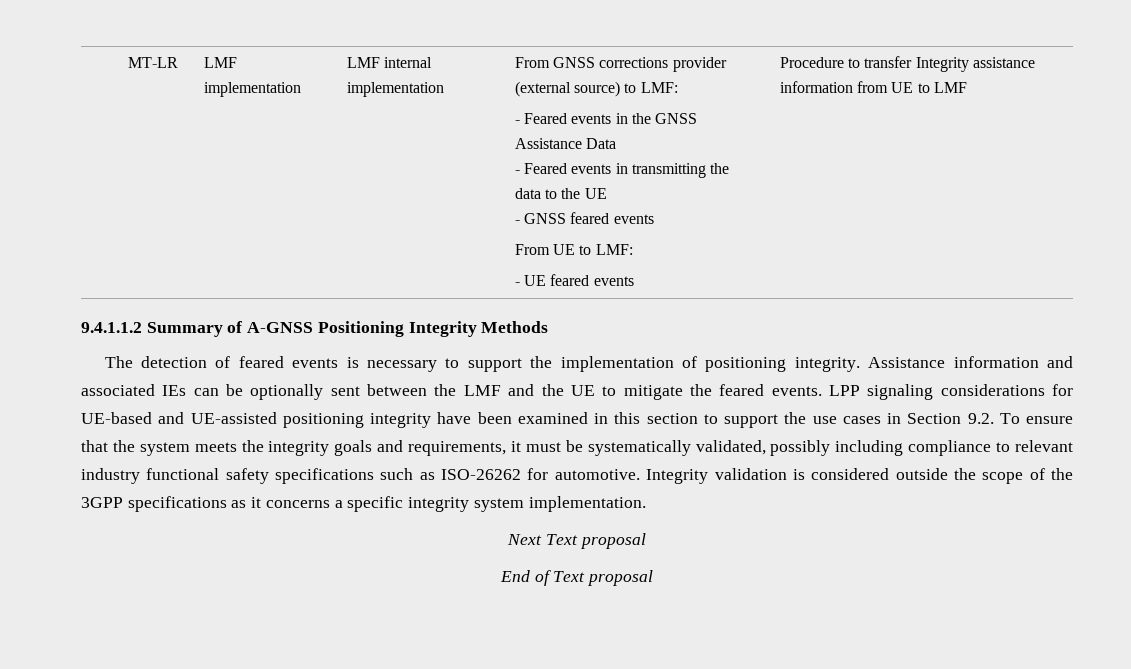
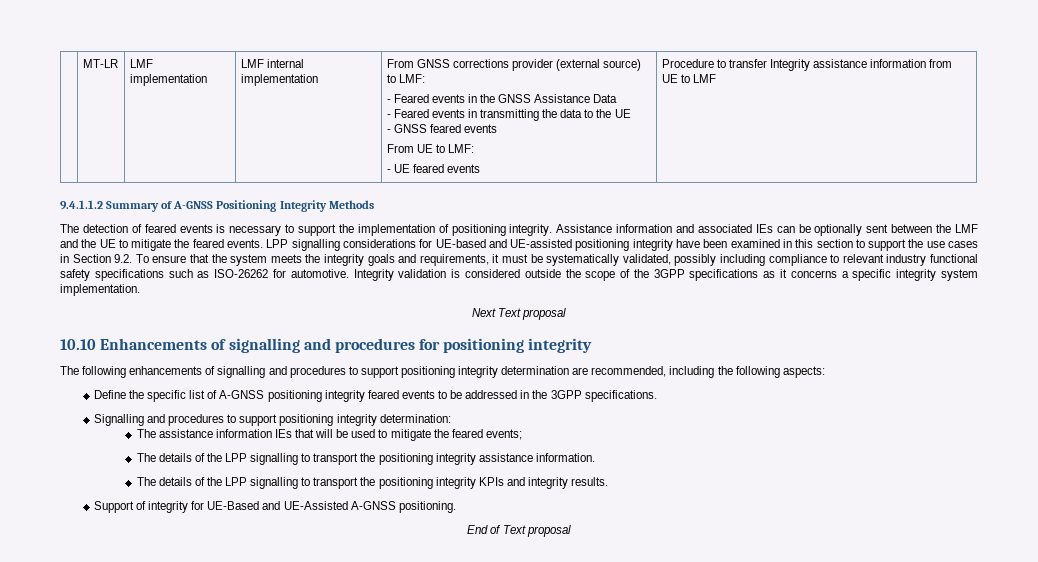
[867,384,934,400] signaling -> [291,239,340,251] signalling
(646, 541) none -> [60,338,593,353] [60,366,825,378] [93,390,657,402] [93,414,451,426] [136,429,522,441] [136,453,595,465] [136,477,609,489] [93,501,456,513] // 10.10 Enhancements of signalling and procedures for positioning integrity // The following enhancements of signalling and procedures to support positioning integrity determination are recommended, including the following aspects: // Define the specific list of A-GNSS positioning integrity feared events to be addressed in the 3GPP specifications. // Signalling and procedures to support positioning integrity determination: // The assistance information IEs that will be used to mitigate the feared events; // The details of the LPP signalling to transport the positioning integrity assistance information. // The details of the LPP signalling to transport the positioning integrity KPIs and integrity results. // Support of integrity for UE-Based and UE-Assisted A-GNSS positioning.

